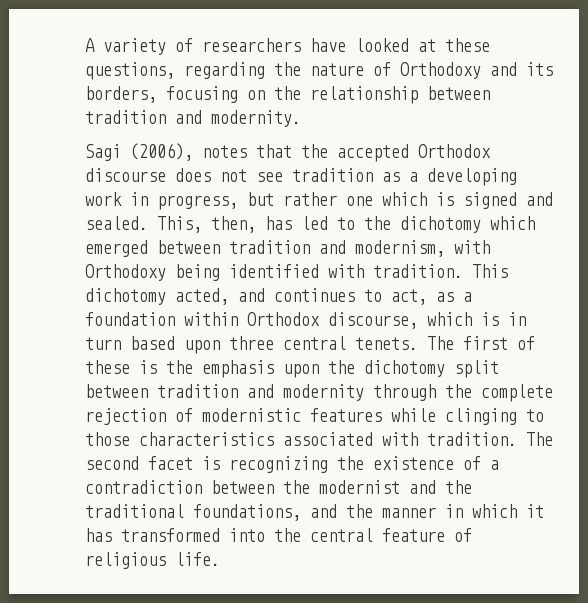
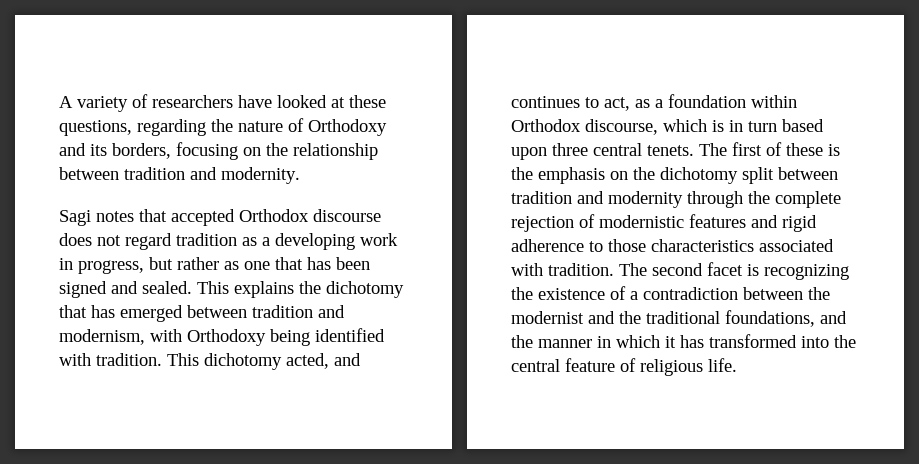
[130,143,193,161] (2006), -> (91, 218) none
[301,144,328,158] the -> (167, 215) none
[256,172,283,182] see -> [125,233,172,250] regard
[346,192,553,209] [85,216,535,233] one which is signed and sealed. This, then, has led to the dichotomy which -> [224,257,370,270] [59,281,404,298] [59,305,115,318] as one that has been signed and sealed. This explains the dichotomy that has
[283,364,319,378] upon -> [610,171,628,180] on
[391,408,517,425] while clinging -> [751,215,817,232] [511,239,584,252] and rigid adherence

